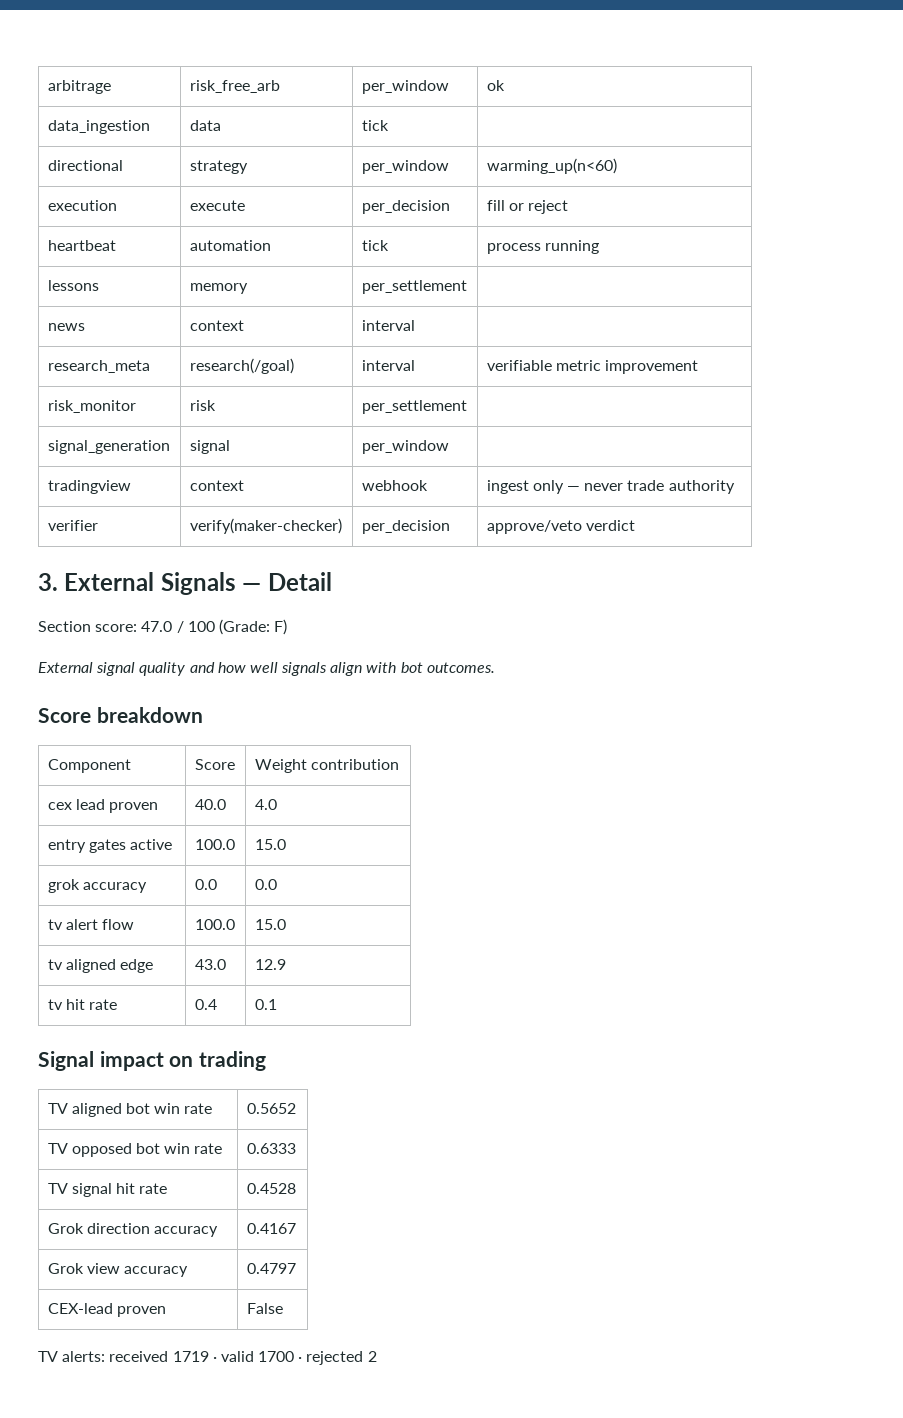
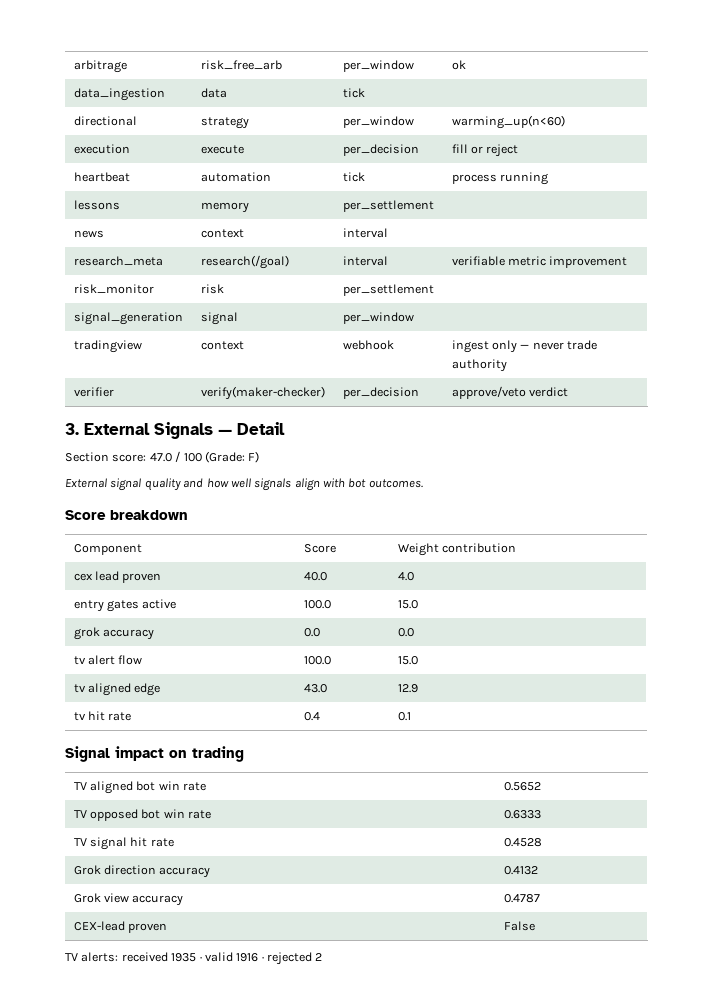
[246,1223,296,1234] 0.4167 -> [503,866,538,875] 0.4132
[246,1263,296,1274] 0.4797 -> [503,894,540,903] 0.4787
[172,1351,209,1362] 1719 -> [171,953,197,962] 1935
[258,1351,295,1362] 1700 -> [236,953,259,962] 1916

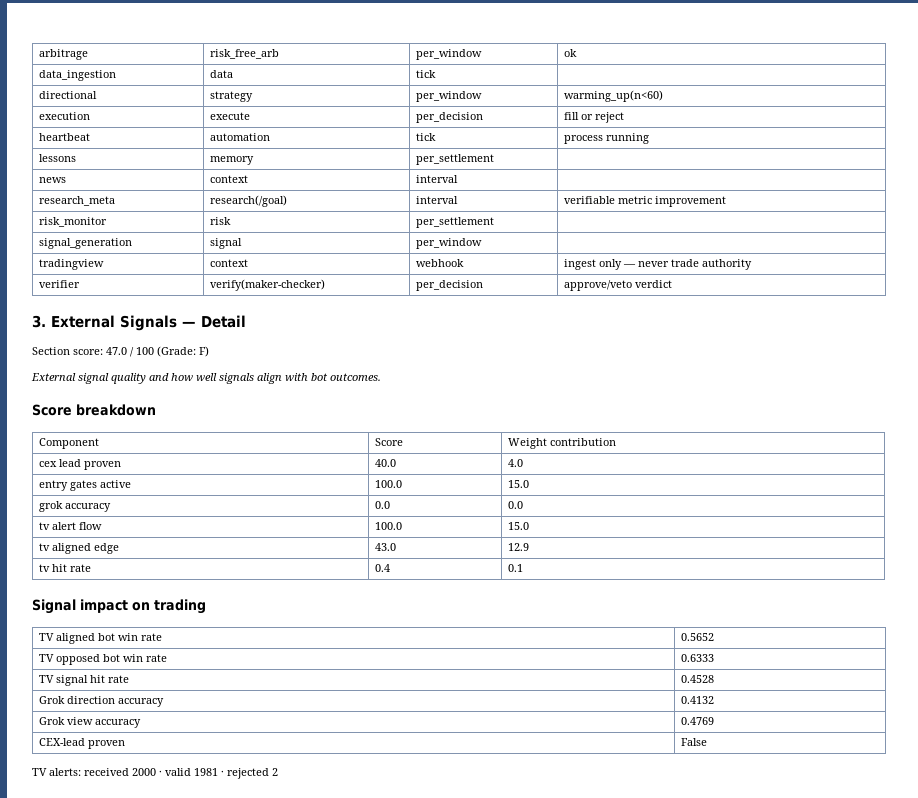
[503,894,540,903] 0.4787 -> [680,717,714,725] 0.4769
[171,953,197,962] 1935 -> [132,768,156,776] 2000
[236,953,259,962] 1916 -> [194,768,218,776] 1981

